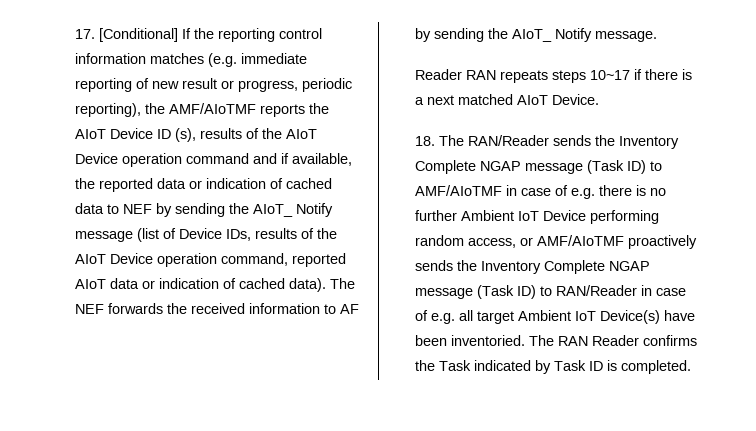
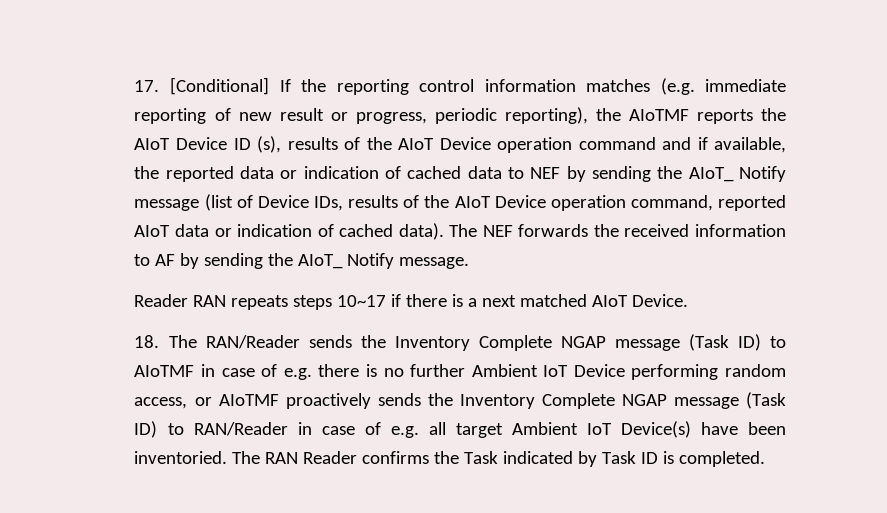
[169,103,257,114] AMF/AIoTMF -> [628,109,689,121] AIoTMF
[415,185,503,196] AMF/AIoTMF -> [134,365,195,377] AIoTMF
[537,235,625,246] AMF/AIoTMF -> [218,394,279,406] AIoTMF

